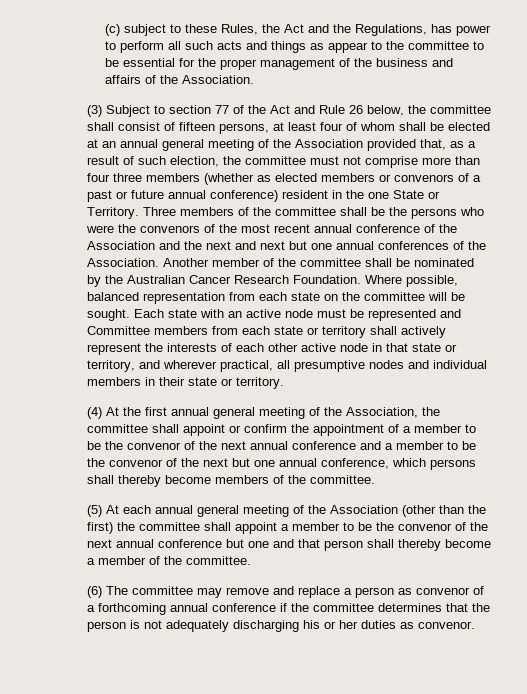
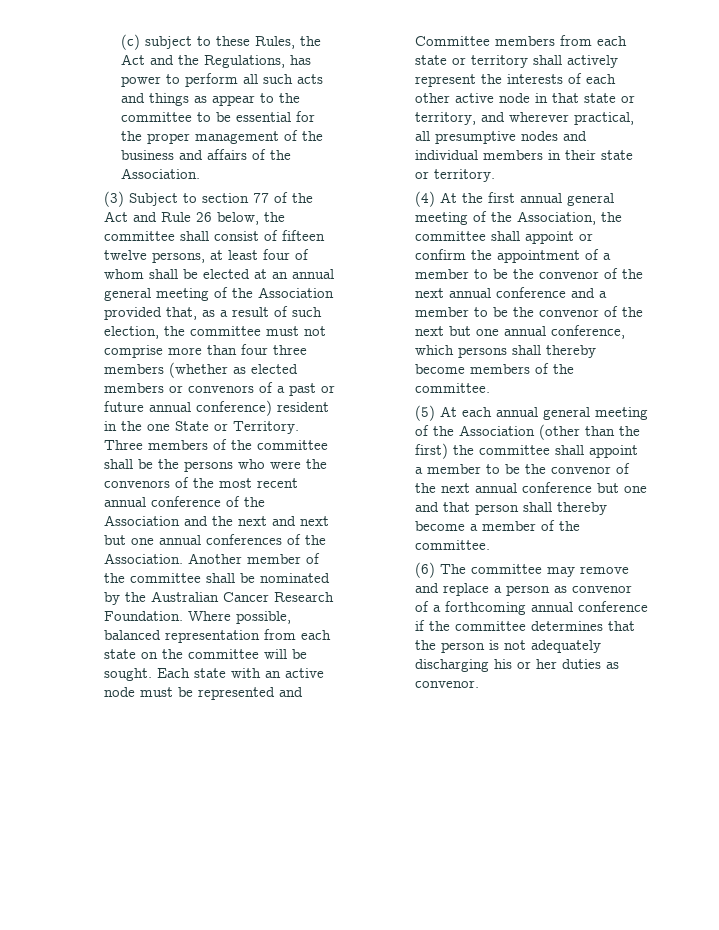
(215, 126) none -> [104,250,148,260] twelve

